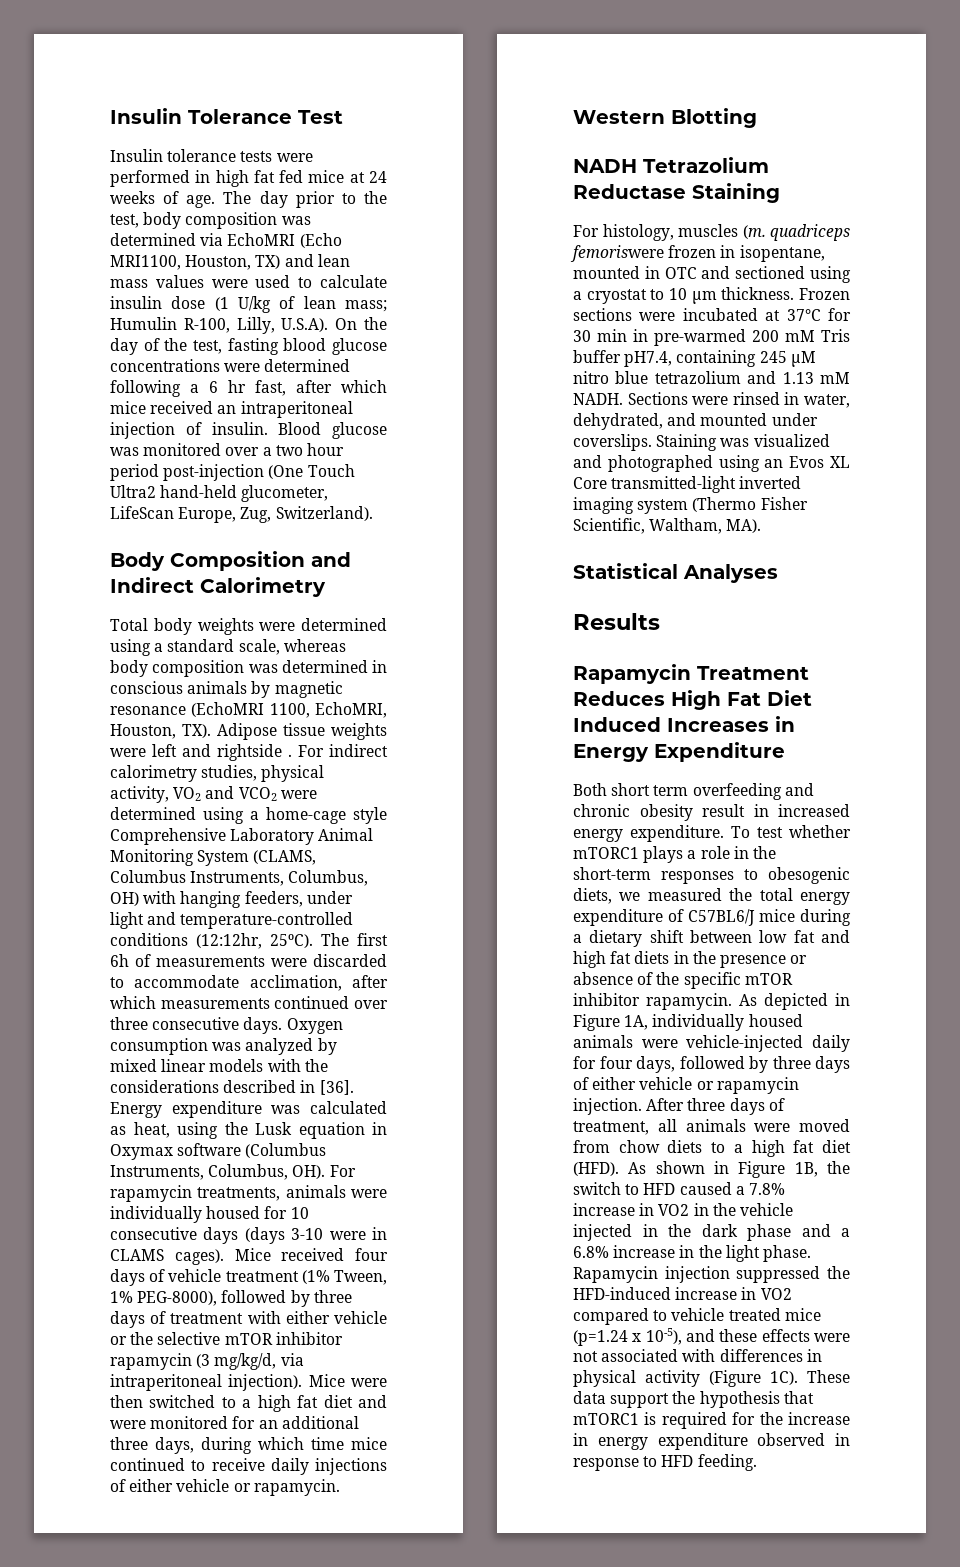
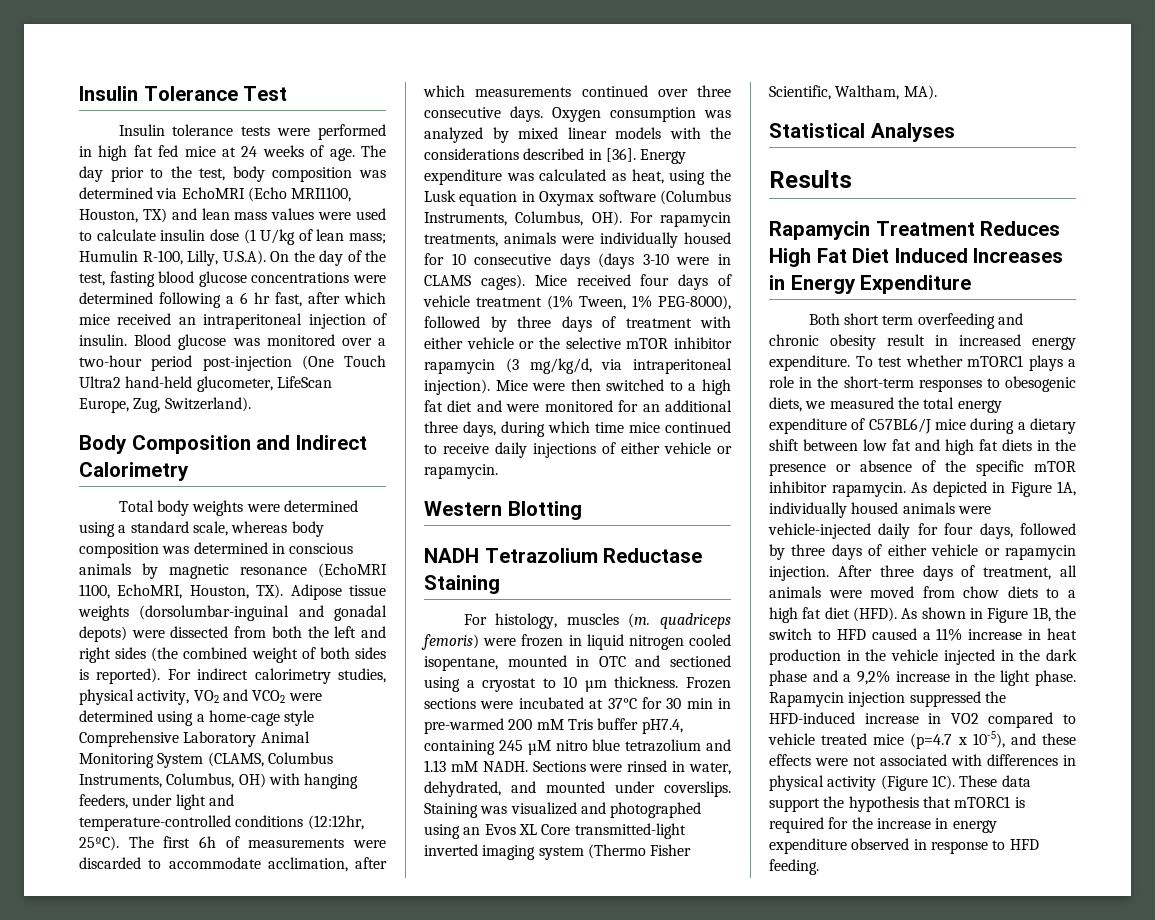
[275,443,344,456] two hour -> [79,355,142,367] two-hour
[110,744,292,761] were left and rightside . -> [139,605,387,621] [79,626,387,642] [79,647,386,663] [79,668,161,684] (dorsolumbar-inguinal and gonadal depots) were dissected from both the left and right sides (the combined weight of both sides is reported).
[570,245,736,262] femoriswere frozen in -> [421,634,731,650] femoris) were frozen in liquid nitrogen cooled
[748,1183,785,1195] [573,1203,690,1216] 7.8% increase in VO2 -> [936,628,1077,641] [769,649,841,665] 11% increase in heat production
[573,1246,609,1258] 6.8% -> [856,670,890,685] 9,2%
[573,1330,628,1346] (p=1.24 -> [910,733,953,749] (p=4.7

